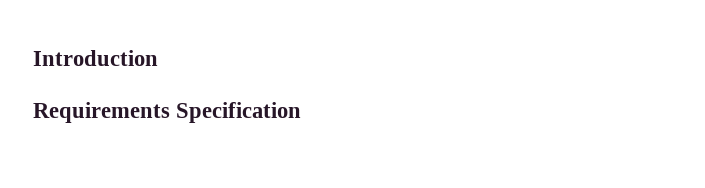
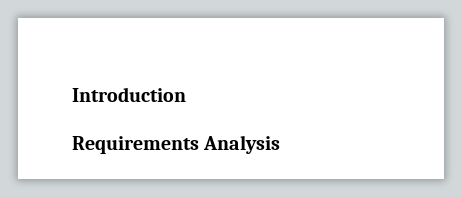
[176,102,302,123] Specification -> [203,135,281,154] Analysis

